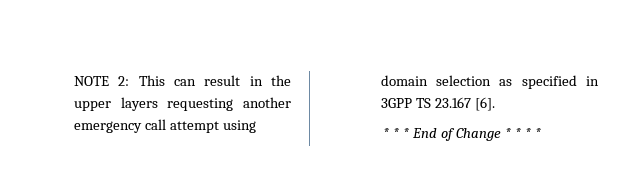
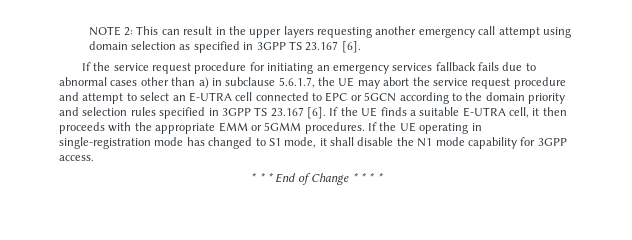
(495, 104) none -> [81,62,536,74] [59,77,566,89] [59,92,565,104] [59,107,567,119] [59,122,482,134] [59,137,567,149] [59,155,94,161] // If the service request procedure for initiating an emergency services fallback fails due to abnormal cases other than a) in subclause 5.6.1.7, the UE may abort the service request procedure and attempt to select an E-UTRA cell connected to EPC or 5GCN according to the domain priority and selection rules specified in 3GPP TS 23.167 [6]. If the UE finds a suitable E-UTRA cell, it then proceeds with the appropriate EMM or 5GMM procedures. If the UE operating in single-registration mode has changed to S1 mode, it shall disable the N1 mode capability for 3GPP access.

